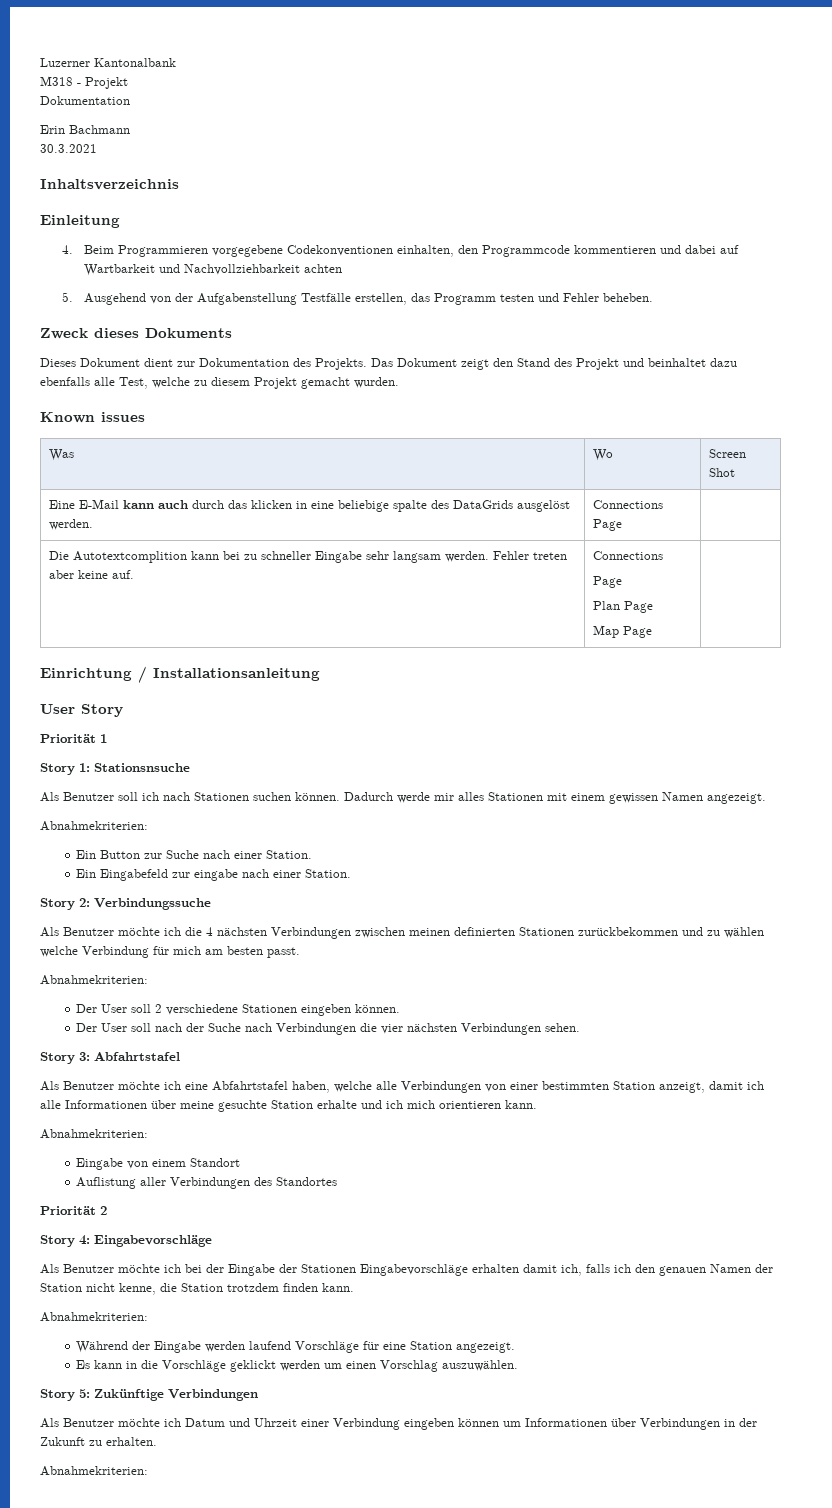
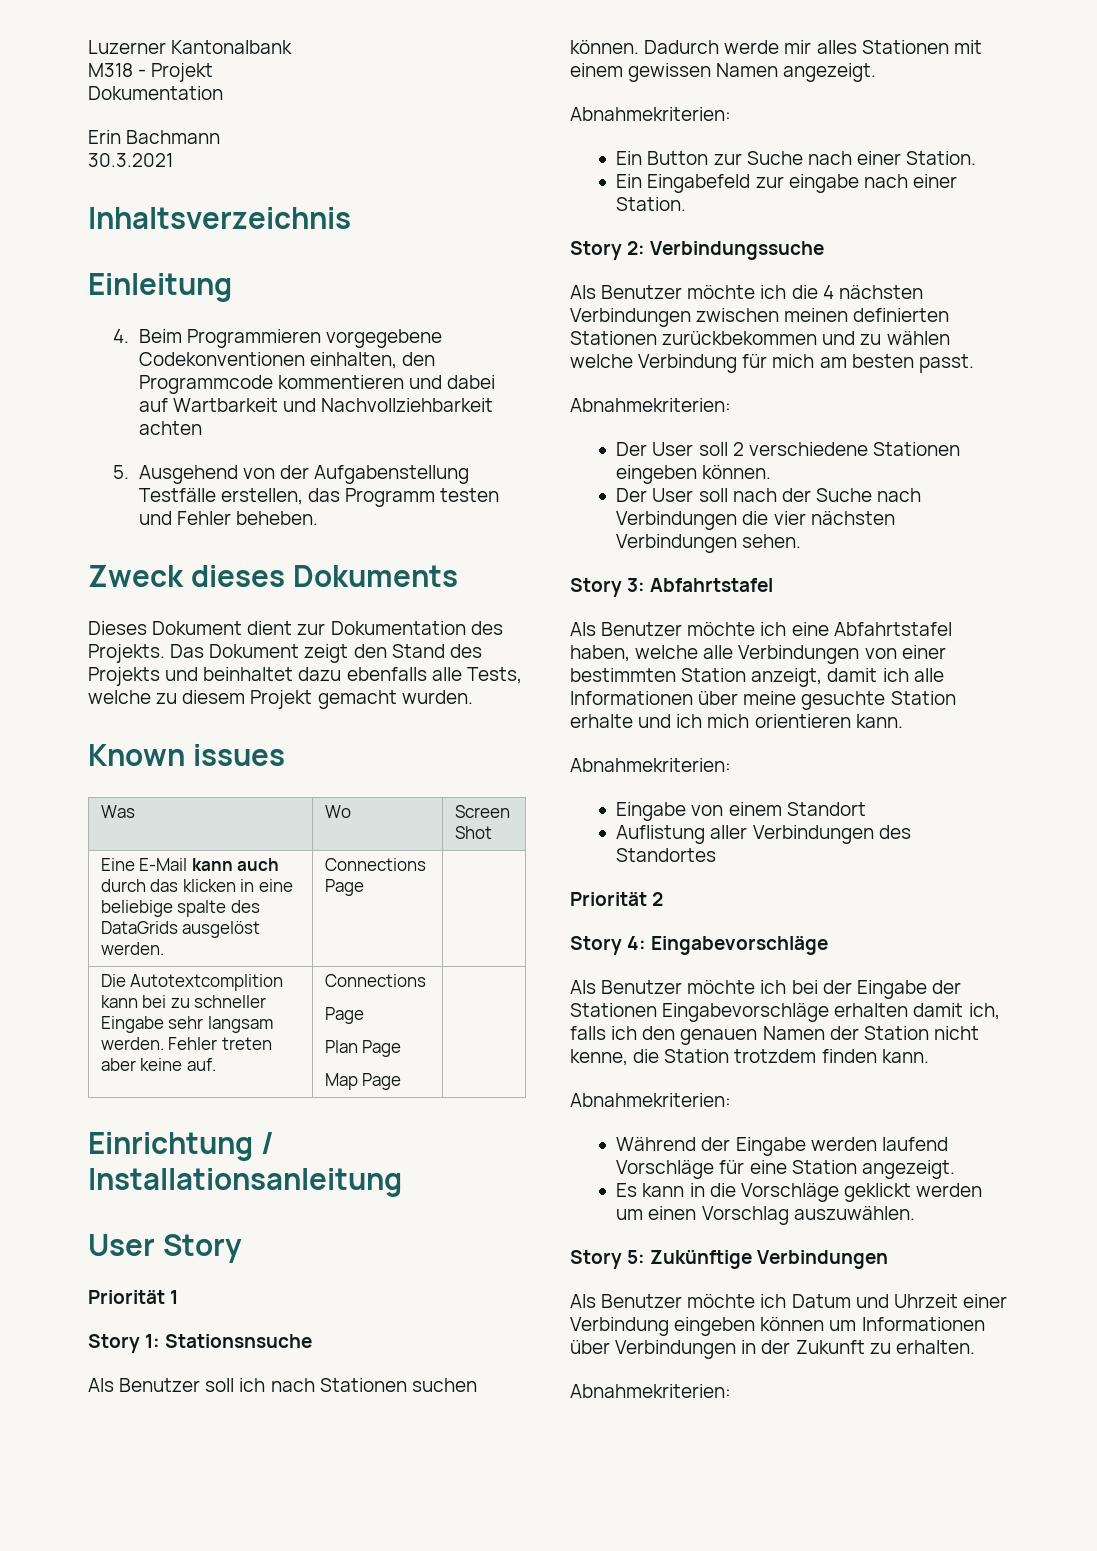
[576,358,619,370] Projekt -> [88,667,160,686] Projekts
[119,377,148,389] Test, -> [466,667,522,684] Tests,

